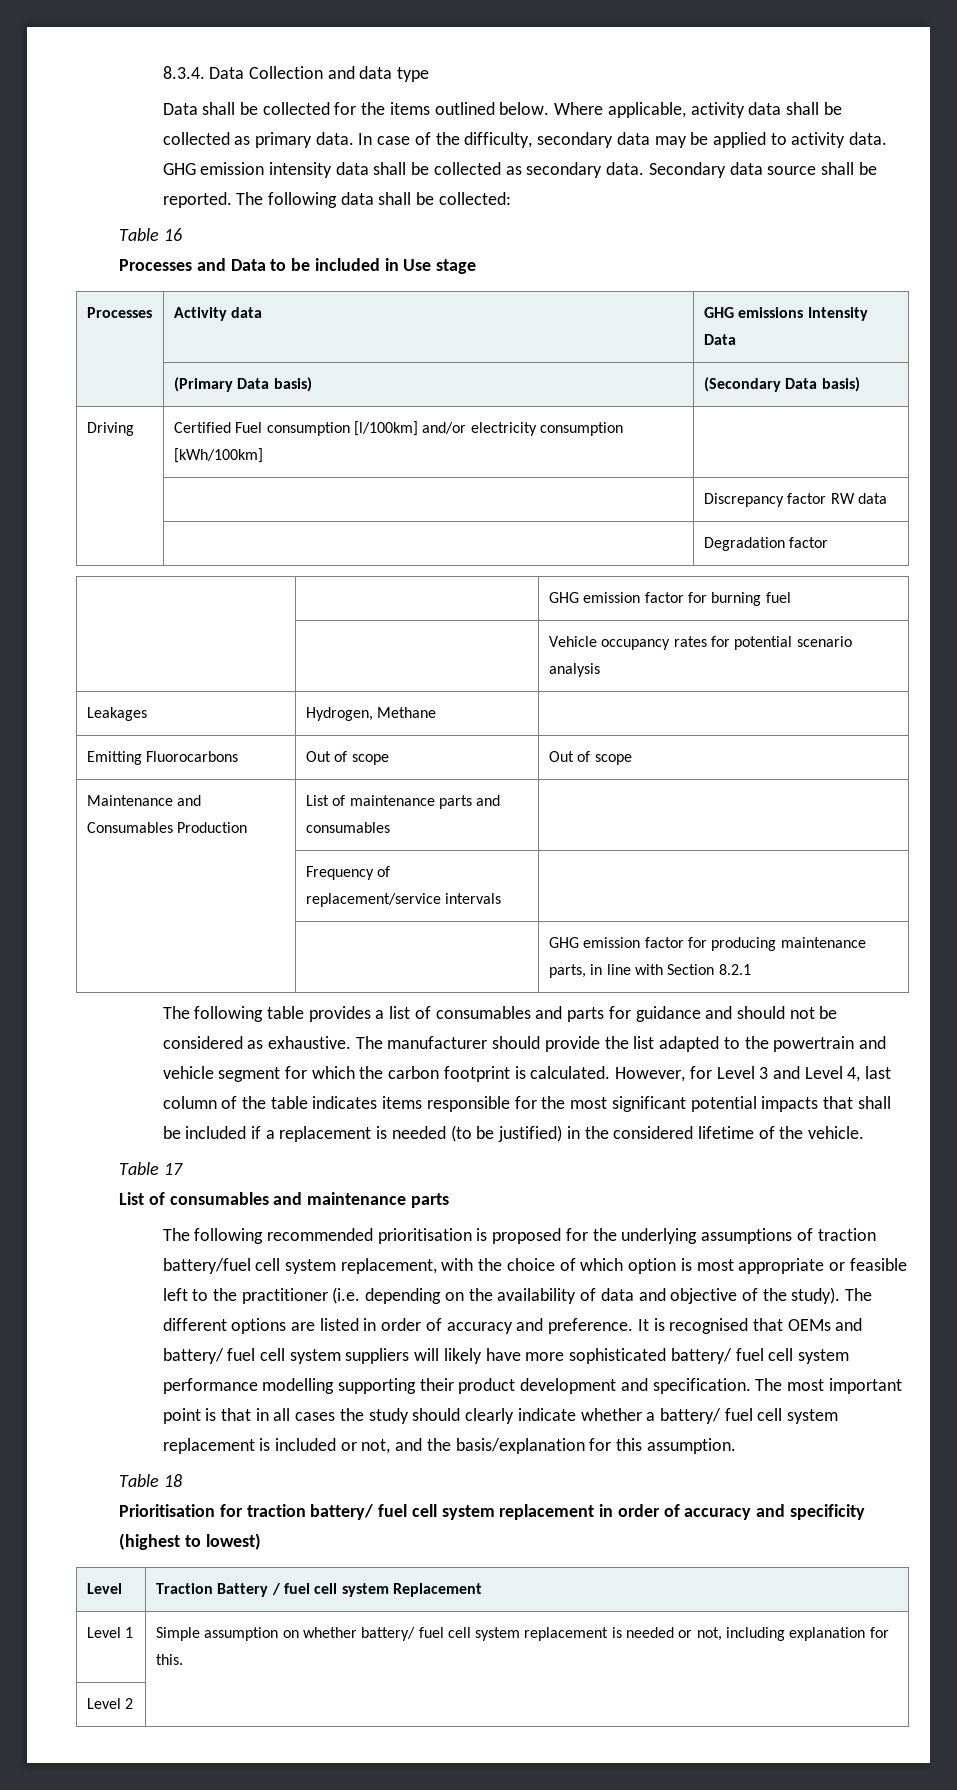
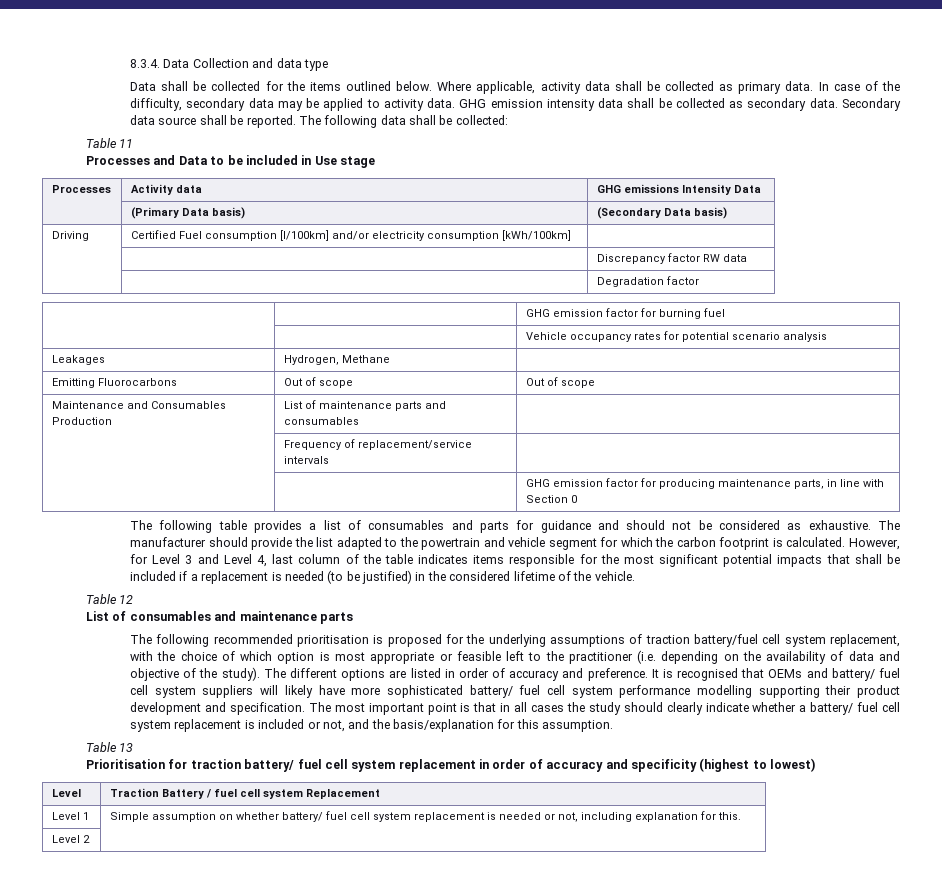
[163,228,182,241] 16 -> [119,139,134,148] 11
[718,964,751,975] 8.2.1 -> [570,495,577,503] 0
[163,1163,183,1175] 17 -> [119,595,134,604] 12
[163,1474,182,1487] 18 -> [119,743,134,752] 13

